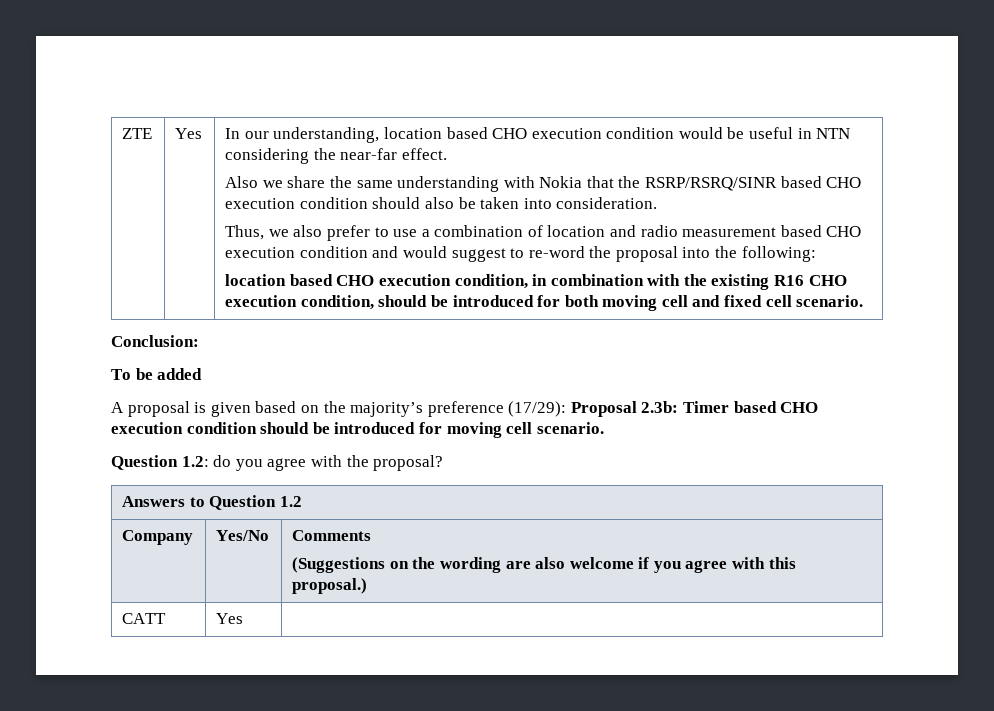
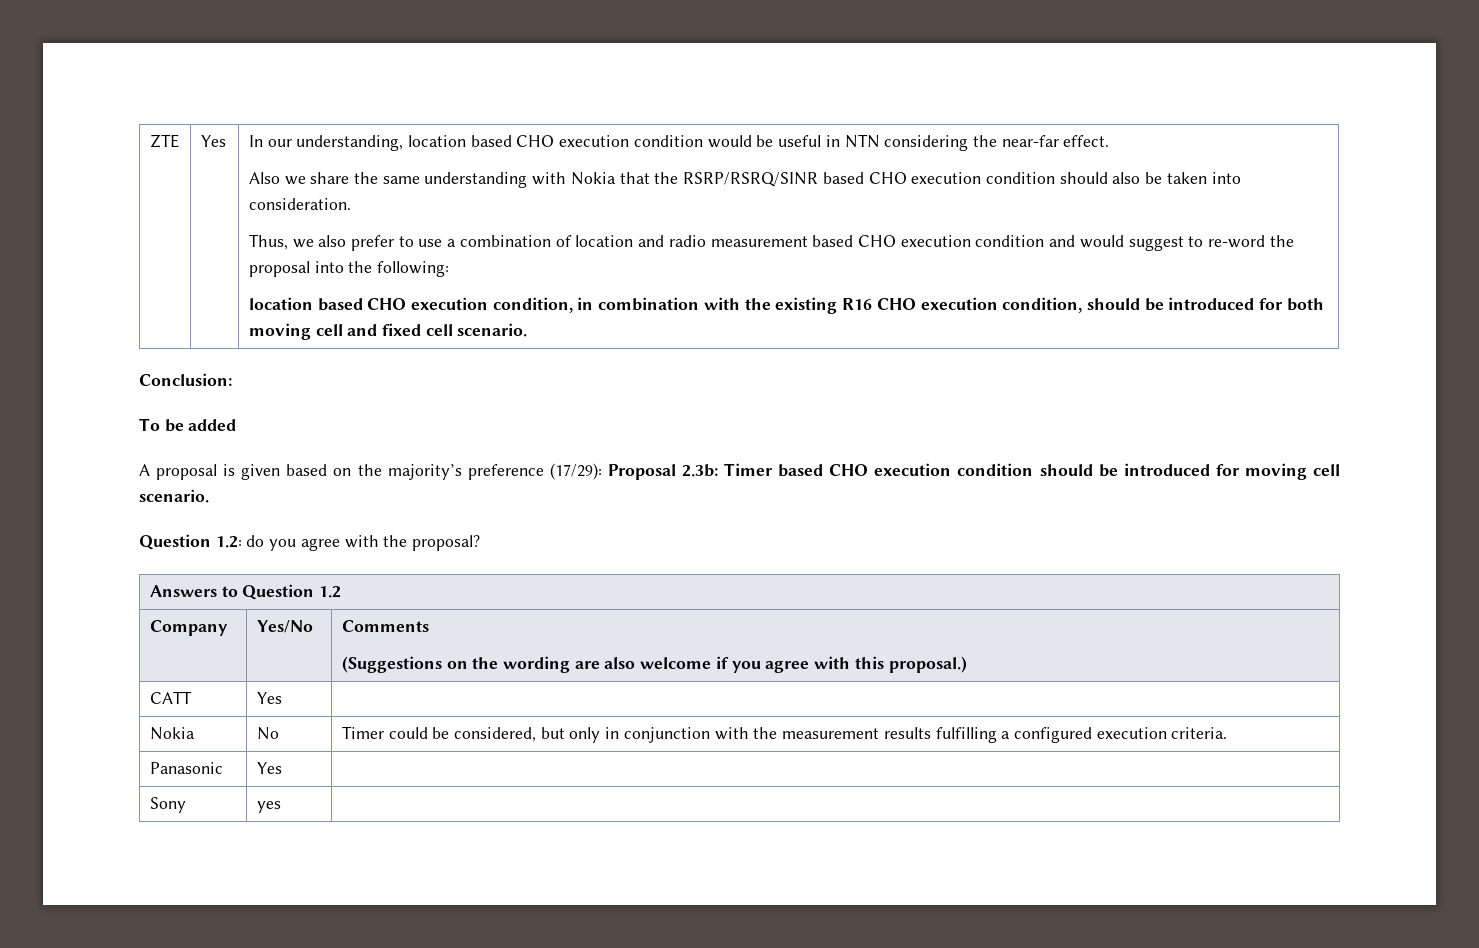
(244, 618) none -> [149,727,195,740] [256,727,279,740] [341,726,1228,743] [149,762,223,774] [256,762,282,774] [149,797,186,813] [256,801,281,813] // Nokia | No | Timer could be considered, but only in conjunction with the measurement results fulfilling a configured execution criteria. // Panasonic | Yes | // Sony | yes |

